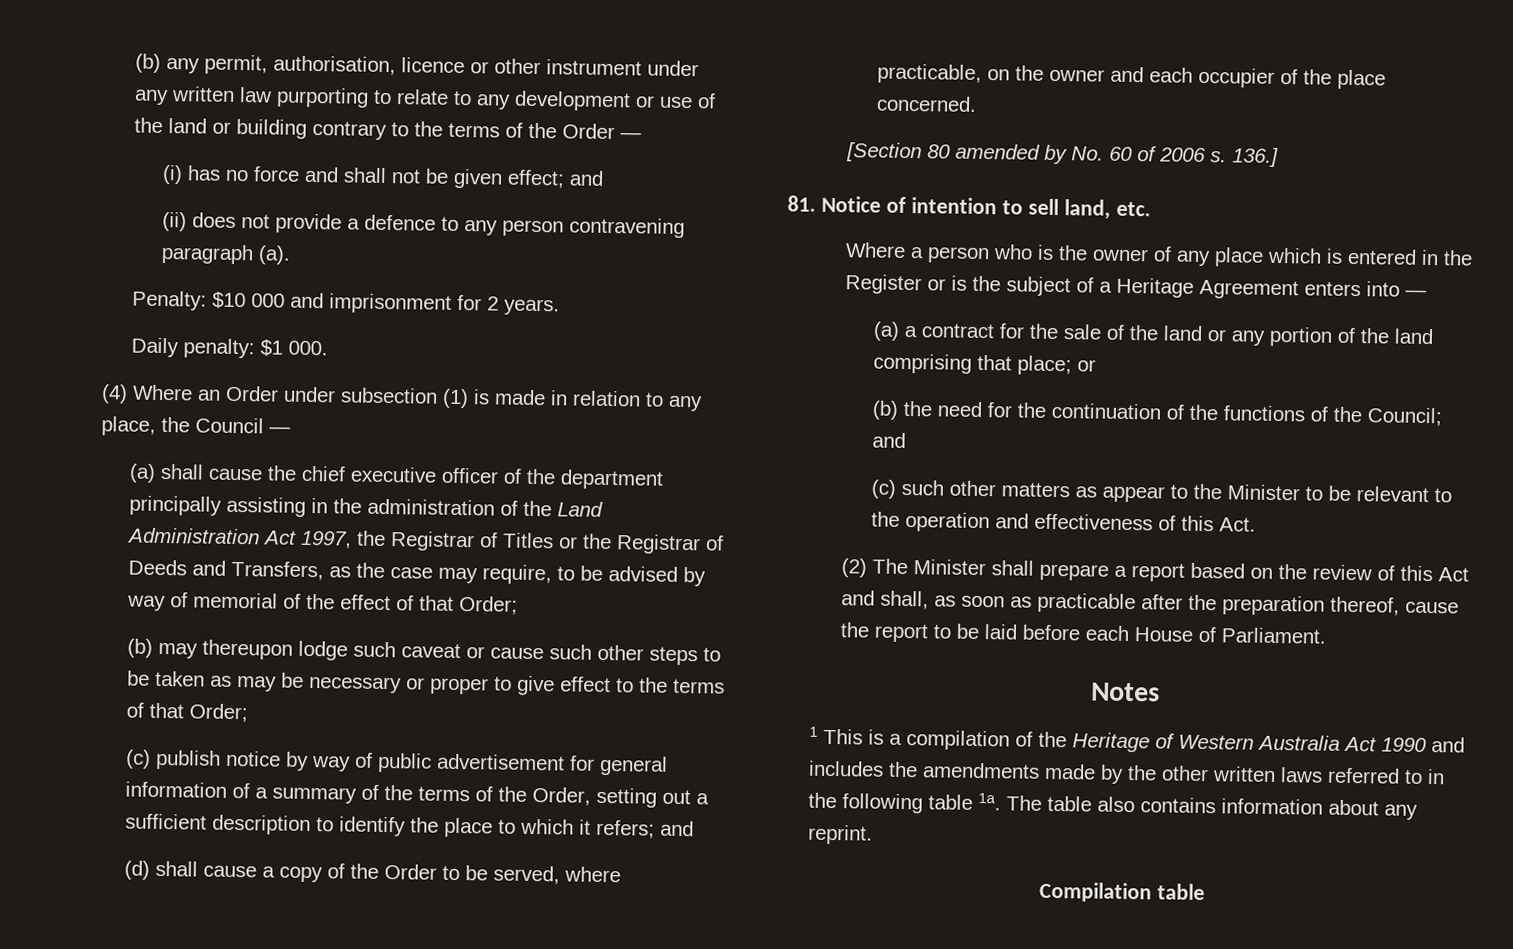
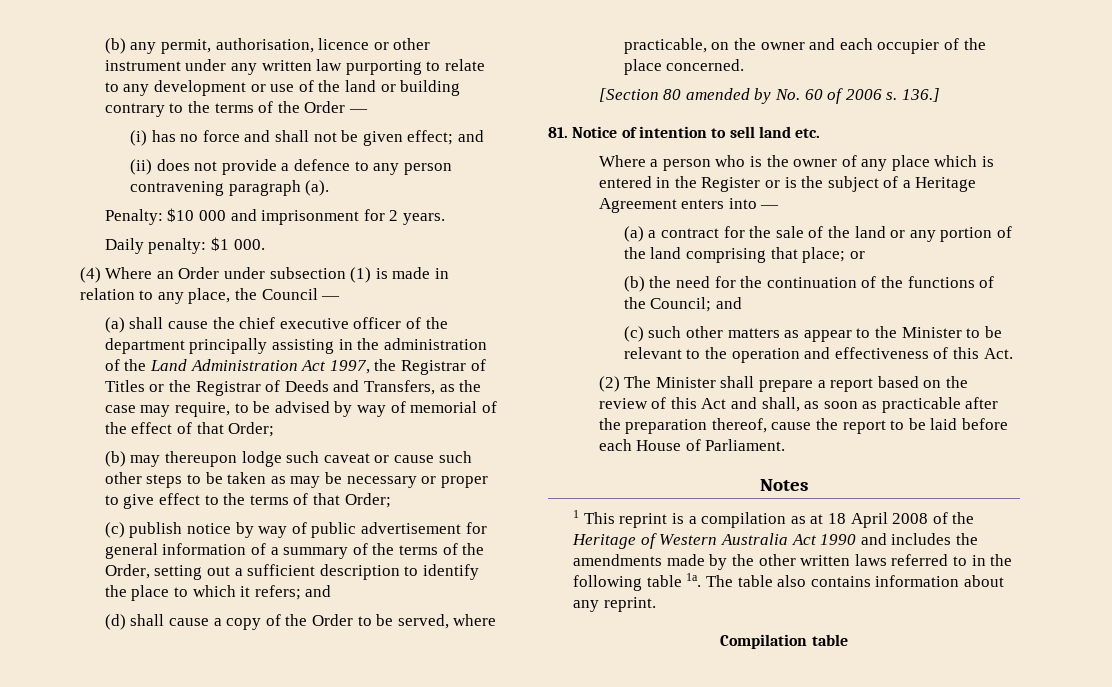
[1063,199,1111,220] land, -> [758,126,791,138] land
(864, 736) none -> [619,513,668,528] reprint
(1011, 740) none -> [790,512,929,528] as at 18 April 2008

